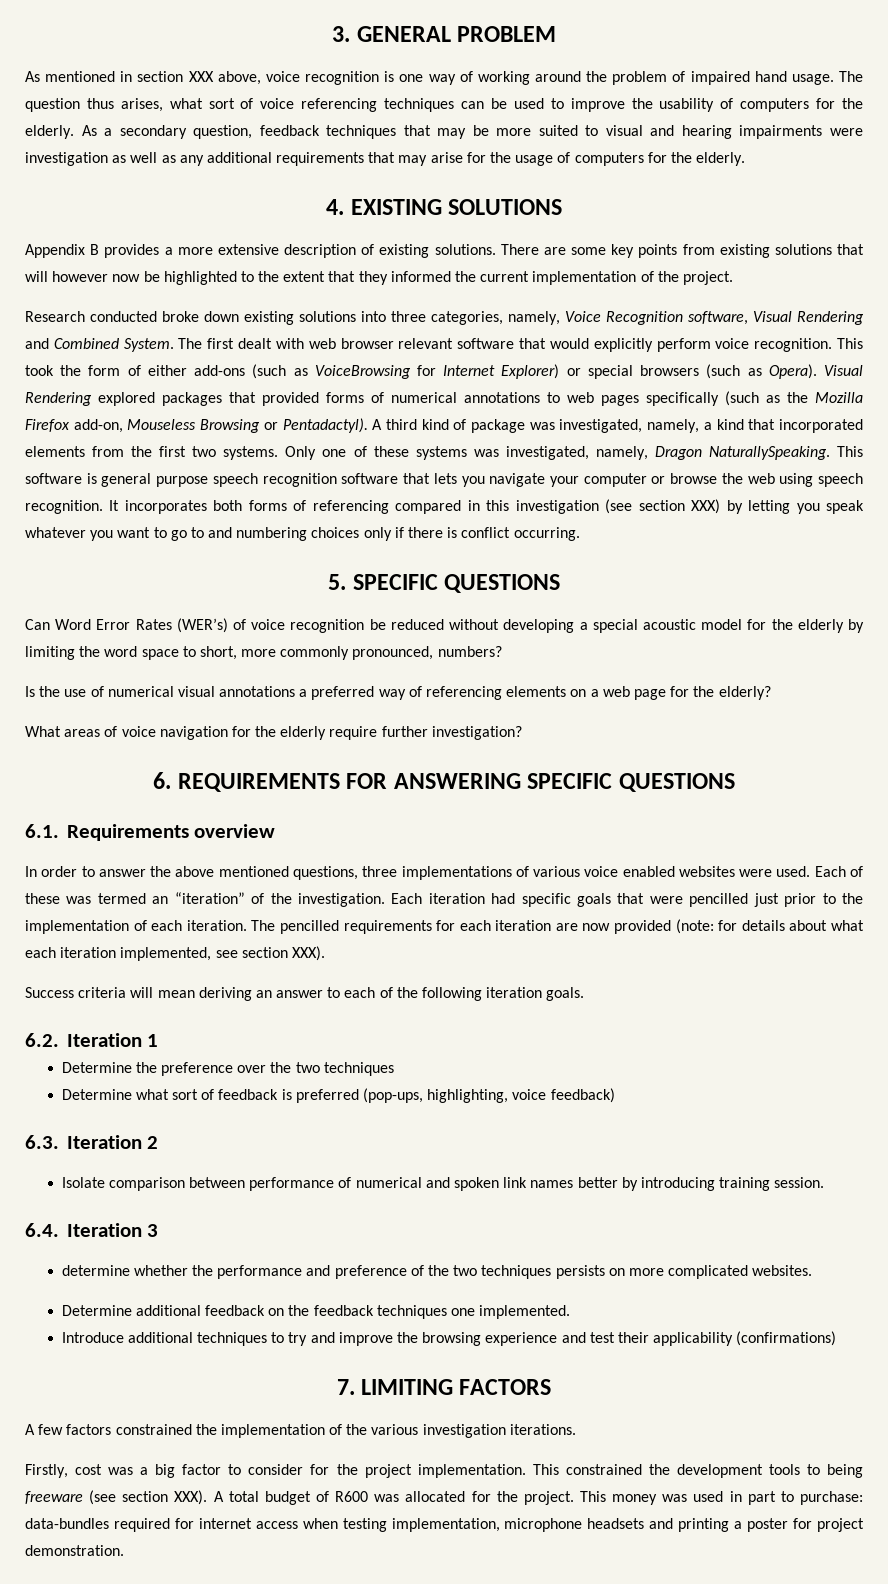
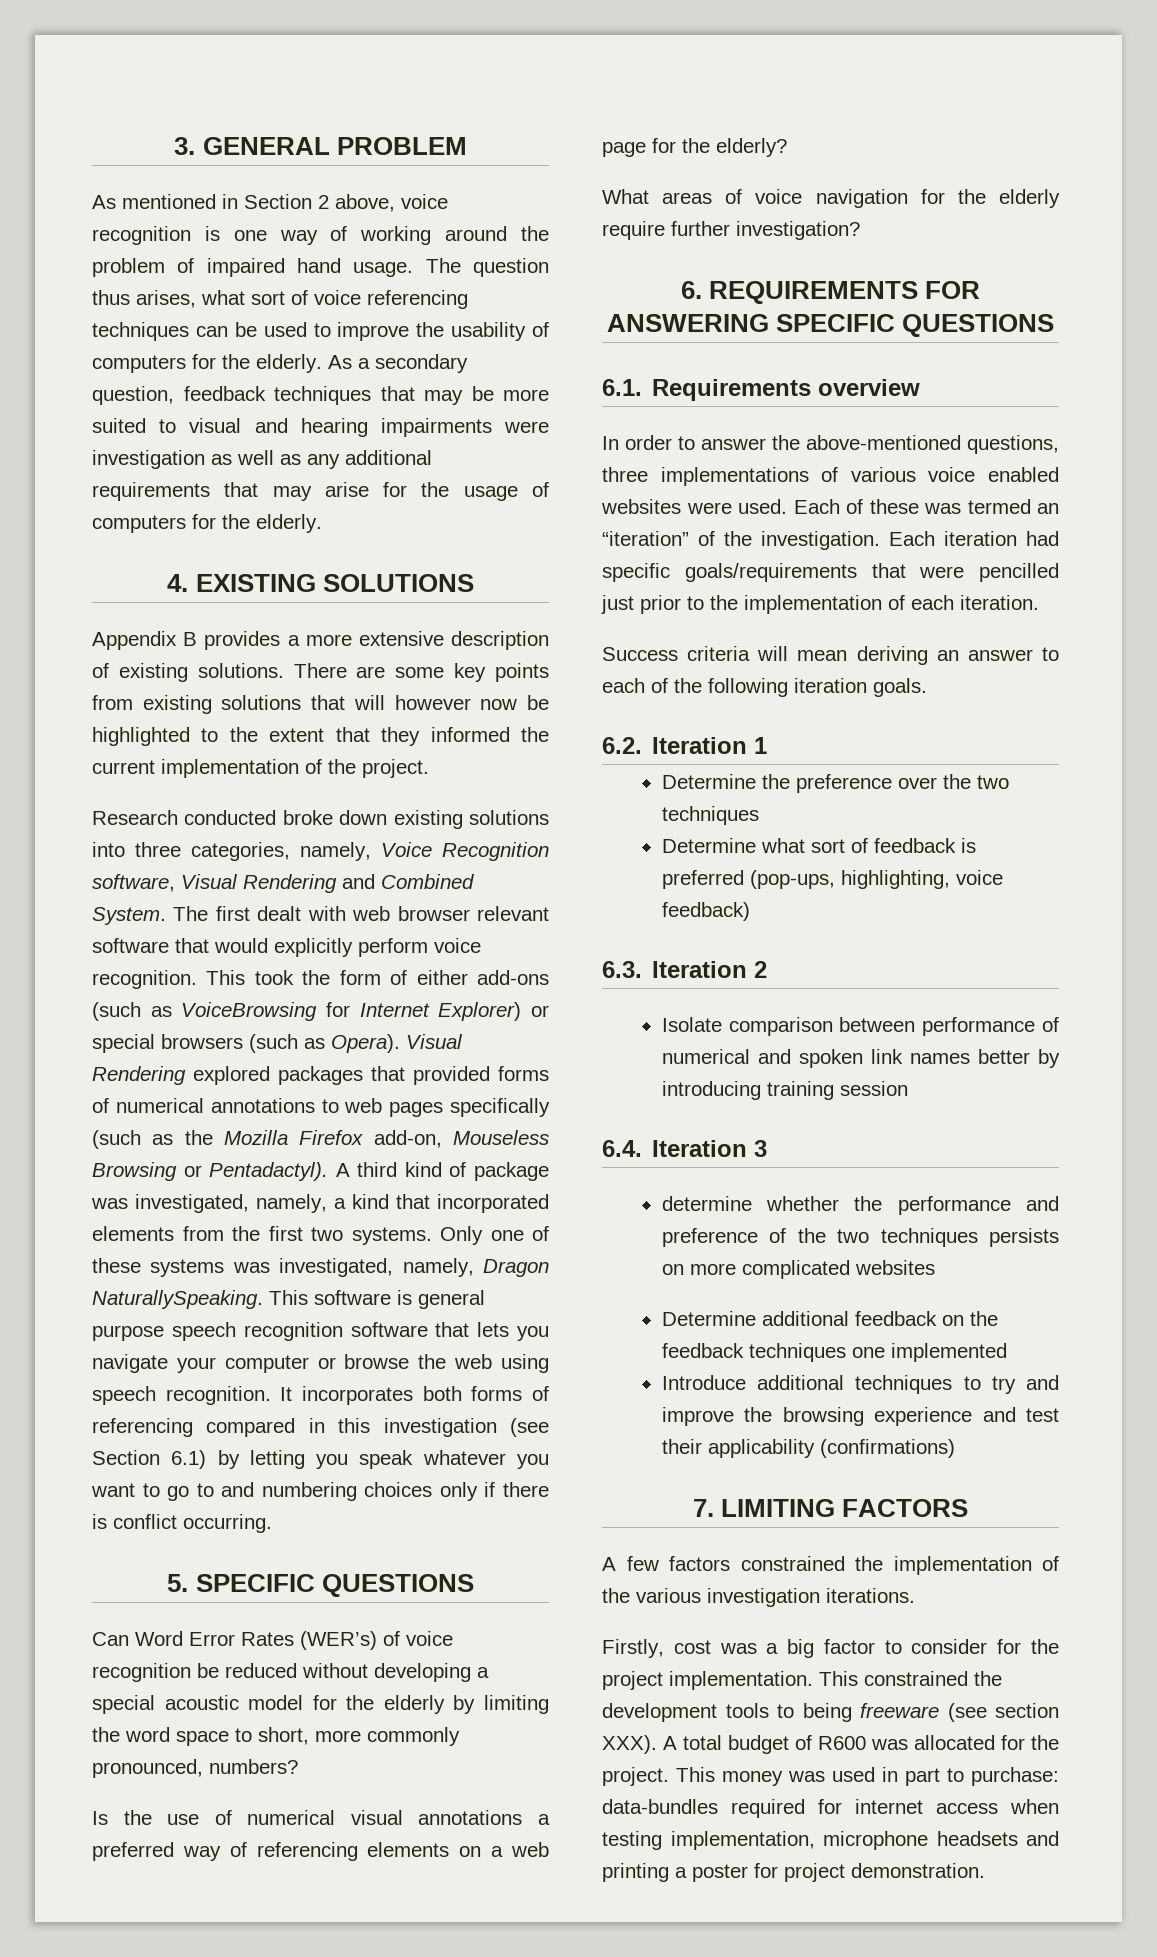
[137,71,214,82] section XXX -> [244,194,329,209] Section 2
[638,499,721,514] section XXX) -> [92,1450,207,1469] Section 6.1)
[175,866,289,877] above mentioned -> [806,435,961,450] above-mentioned
[577,893,612,907] goals -> [684,563,857,582] goals/requirements
[251,919,865,934] [25,946,325,961] The pencilled requirements for each iteration are now provided (note: for details about what each iteration implemented, see section XXX). -> (1039, 602) none
[774,1177,825,1188] session. -> [839,1081,908,1096] session
[752,1265,813,1276] websites. -> [854,1260,935,1275] websites
[479,1305,571,1319] implemented. -> [890,1343,1007,1362] implemented

